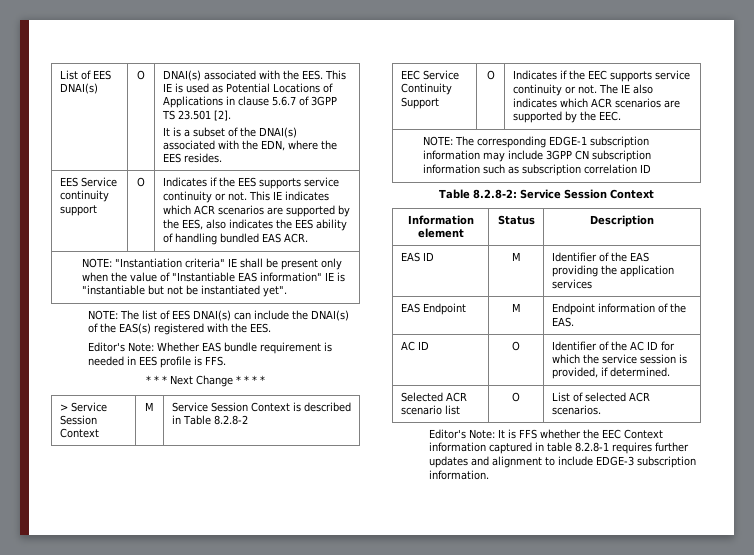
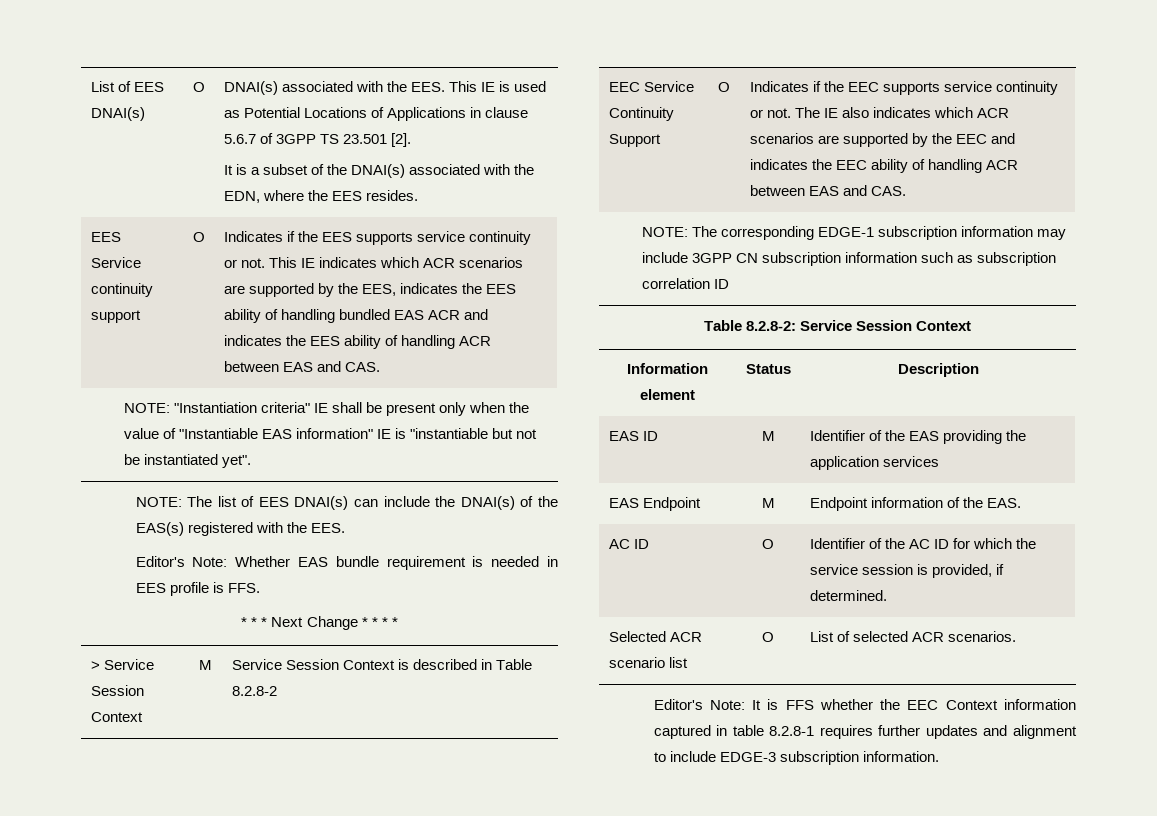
[205,219,226,229] also -> (397, 290) none
[283,233,308,243] ACR. -> [428,309,489,320] [223,335,492,349] [223,361,381,372] ACR and indicates the EES ability of handling ACR between EAS and CAS.
[598,111,621,121] EEC. -> [956,133,1016,144] [749,159,1019,173] [749,185,907,196] EEC and indicates the EEC ability of handling ACR between EAS and CAS.

